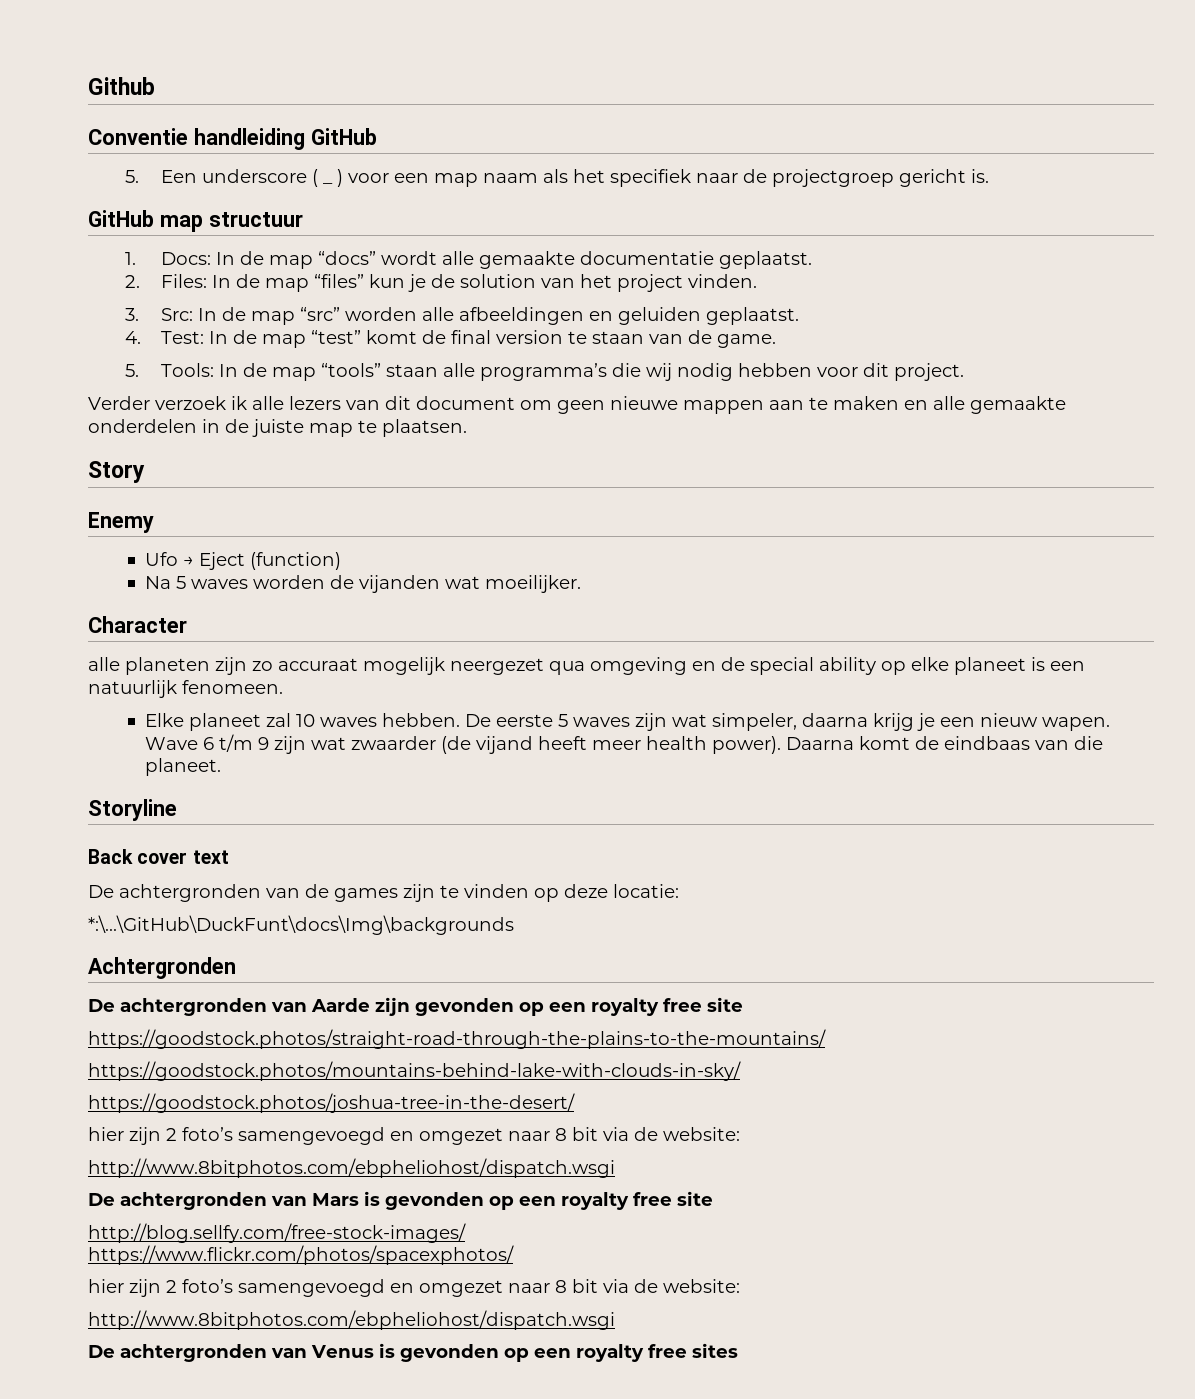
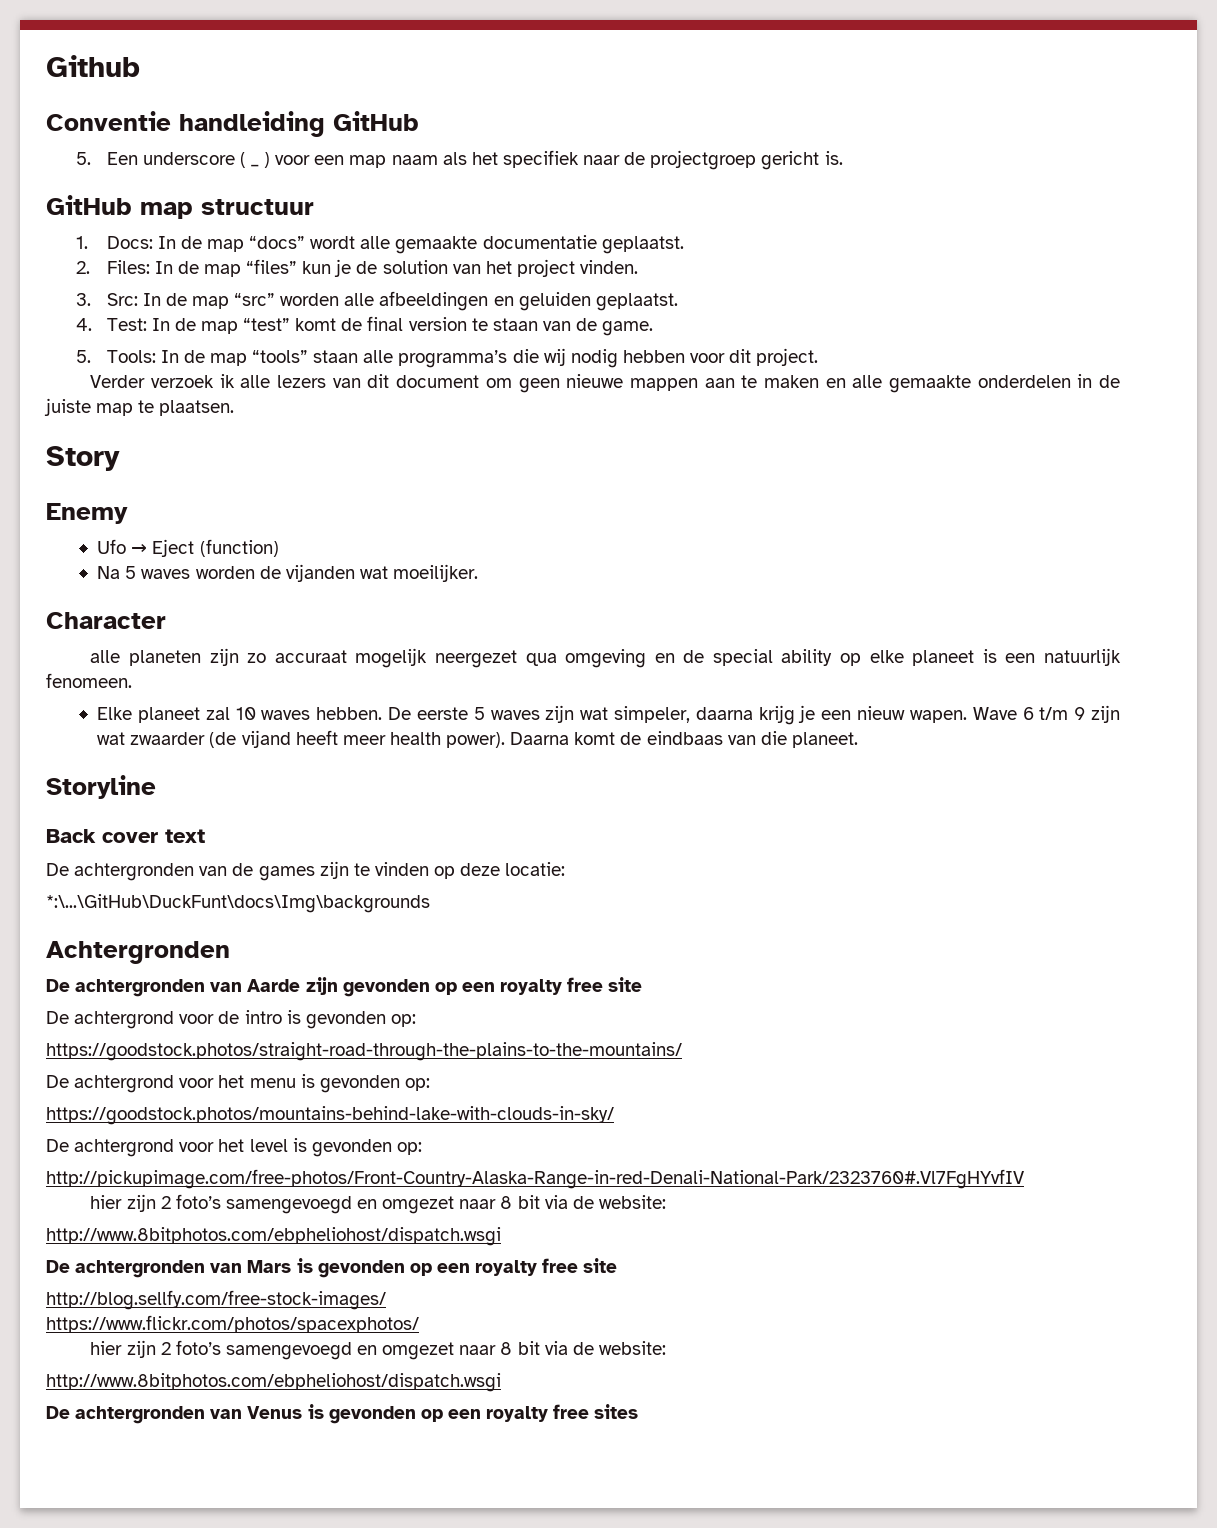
[88,1029,826,1049] [88,1061,741,1081] [88,1093,575,1113] https://goodstock.photos/straight-road-through-the-plains-to-the-mountains/ // https://goodstock.photos/mountains-behind-lake-with-clouds-in-sky/ // https://goodstock.photos/joshua-tree-in-the-desert/ -> [46,1010,416,1029] [46,1042,682,1061] [46,1074,430,1093] [46,1106,614,1125] [46,1138,422,1157] [46,1169,1024,1189] De achtergrond voor de intro is gevonden op: // https://goodstock.photos/straight-road-through-the-plains-to-the-mountains/ // De achtergrond voor het menu is gevonden op: // https://goodstock.photos/mountains-behind-lake-with-clouds-in-sky/ // De achtergrond voor het level is gevonden op: // http://pickupimage.com/free-photos/Front-Country-Alaska-Range-in-red-Denali-National-Park/2323760#.Vl7FgHYvfIV

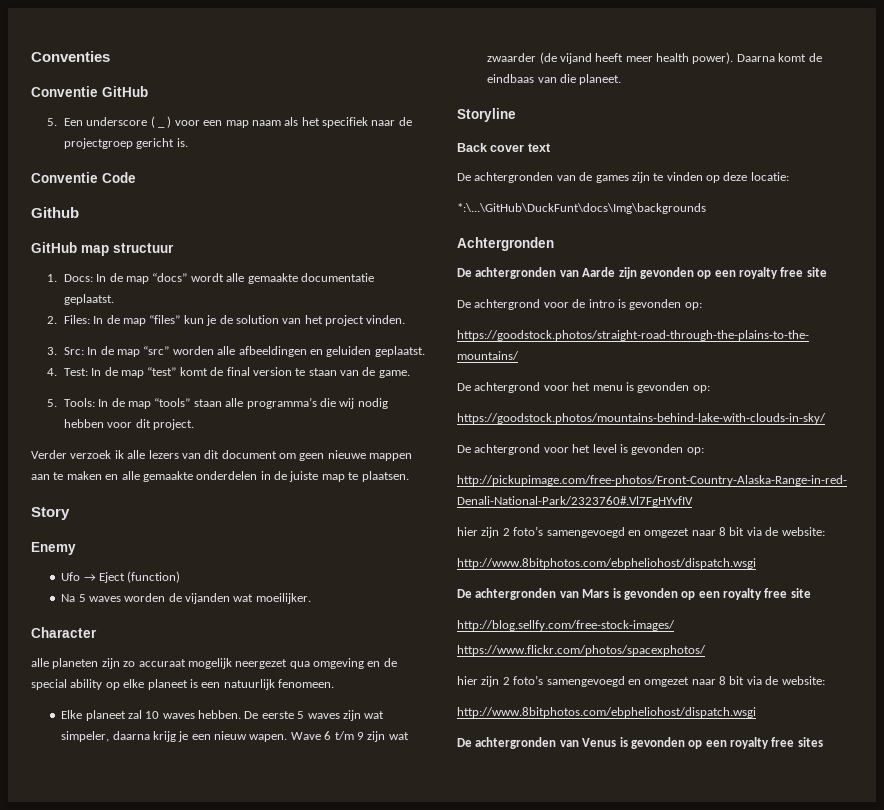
[46,55,140,77] [46,111,325,137] Github // Conventie handleiding -> [31,51,110,62] [31,86,98,97] Conventies // Conventie
(843, 158) none -> [31,172,136,183] [31,207,79,218] // Conventie Code // Github

